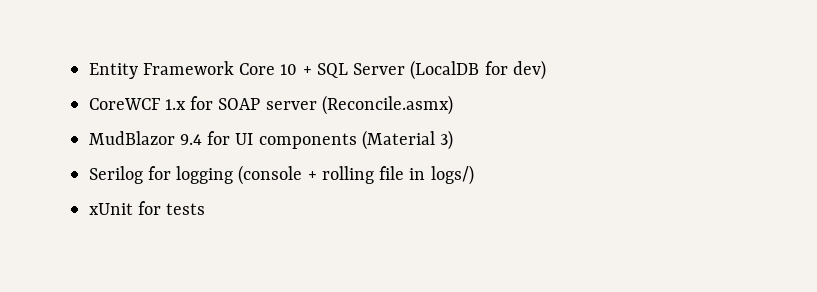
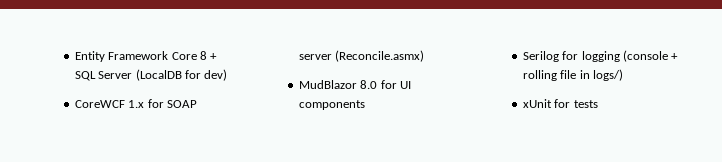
[280,64,298,75] 10 -> [199,51,207,60] 8
[179,134,202,145] 9.4 -> [360,80,378,89] 8.0
[361,130,454,150] (Material 3) -> (365, 105) none

